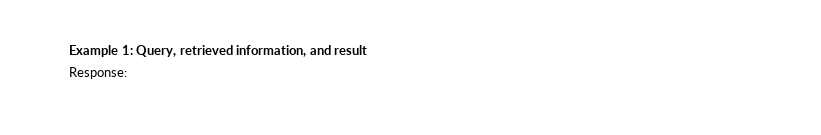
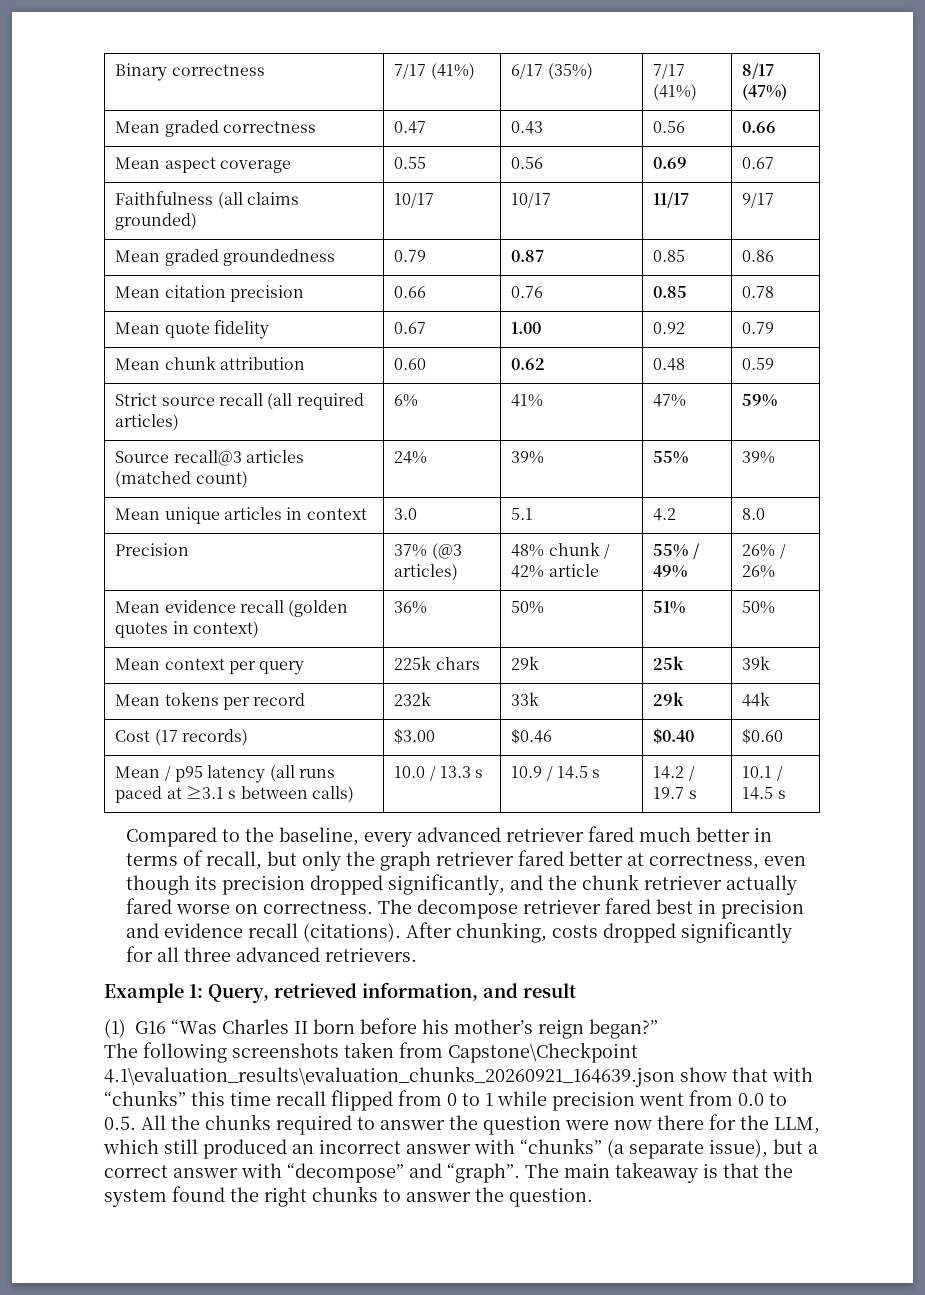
(69, 51) none -> [115,63,265,81] [394,63,475,80] [511,63,593,80] [653,63,686,79] [653,84,698,101] [742,63,775,79] [742,84,788,101] [115,120,317,137] [394,121,427,134] [511,121,544,134] [653,121,686,133] [742,121,777,133] [115,157,292,173] [394,157,427,169] [511,157,544,169] [653,157,688,169] [742,157,775,169] [115,191,300,209] [115,213,198,230] [394,192,435,208] [511,192,552,208] [653,192,690,208] [742,192,775,208] [115,249,336,266] [394,250,427,262] [511,250,545,262] [653,250,686,262] [742,250,775,262] [115,285,305,302] [394,286,427,298] [511,286,544,298] [653,286,688,298] [742,286,775,298] [115,320,270,339] [394,322,427,334] [511,322,542,334] [653,322,686,334] [742,322,775,334] [115,356,306,370] [394,358,427,370] [511,358,546,370] [653,358,686,371] [742,358,775,370] [115,393,364,410] [115,414,180,431] [394,394,419,407] [511,394,544,407] [653,394,687,407] [742,394,778,407] [115,450,305,466] [115,471,248,488] [394,451,428,464] [511,451,545,464] [653,451,689,464] [742,451,776,464] [115,507,367,524] [394,508,418,520] [511,508,534,520] [653,508,677,521] [742,508,766,520] [115,543,190,556] [394,543,462,560] [394,564,459,581] [511,542,611,559] [511,564,599,578] [653,543,700,559] [653,565,688,578] [742,543,786,559] [742,565,776,578] [115,600,349,617] [115,621,260,638] [394,601,428,614] [511,601,545,614] [653,601,686,614] [742,601,776,614] [115,658,305,675] [394,656,480,670] [511,656,540,670] [653,656,685,670] [742,656,771,670] [115,692,306,710] [394,692,432,706] [511,692,540,706] [653,692,685,706] [742,692,771,707] [115,729,249,746] [394,728,436,744] [511,728,553,744] [653,728,695,744] [742,728,784,744] [115,765,336,783] [115,786,355,803] [394,765,484,781] [511,765,601,781] [653,765,695,781] [653,787,697,799] [742,765,783,781] [742,787,786,800] [126,826,773,847] [126,850,807,871] [126,874,798,895] [126,898,805,919] [126,922,793,943] [126,946,418,962] Binary correctness | 7/17 (41%) | 6/17 (35%) | 7/17 (41%) | 8/17 (47%) // Mean graded correctness | 0.47 | 0.43 | 0.56 | 0.66 // Mean aspect coverage | 0.55 | 0.56 | 0.69 | 0.67 // Faithfulness (all claims grounded) | 10/17 | 10/17 | 11/17 | 9/17 // Mean graded groundedness | 0.79 | 0.87 | 0.85 | 0.86 // Mean citation precision | 0.66 | 0.76 | 0.85 | 0.78 // Mean quote fidelity | 0.67 | 1.00 | 0.92 | 0.79 // Mean chunk attribution | 0.60 | 0.62 | 0.48 | 0.59 // Strict source recall (all required articles) | 6% | 41% | 47% | 59% // Source recall@3 articles (matched count) | 24% | 39% | 55% | 39% // Mean unique articles in context | 3.0 | 5.1 | 4.2 | 8.0 // Precision | 37% (@3 articles) | 48% chunk / 42% article | 55% / 49% | 26% / 26% // Mean evidence recall (golden quotes in context) | 36% | 50% | 51% | 50% // Mean context per query | 225k chars | 29k | 25k | 39k // Mean tokens per record | 232k | 33k | 29k | 44k // Cost (17 records) | $3.00 | $0.46 | $0.40 | $0.60 // Mean / p95 latency (all runs paced at ≥3.1 s between calls) | 10.0 / 13.3 s | 10.9 / 14.5 s | 14.2 / 19.7 s | 10.1 / 14.5 s // Compared to the baseline, every advanced retriever fared much better in terms of recall, but only the graph retriever fared better at correctness, even though its precision dropped significantly, and the chunk retriever actually fared worse on correctness. The decompose retriever fared best in precision and evidence recall (citations). After chunking, costs dropped significantly for all three advanced retrievers. //
[69,67,127,79] Response: -> [104,1018,658,1039] [104,1042,638,1063] [104,1066,813,1087] [104,1090,787,1111] [104,1114,820,1135] [103,1138,818,1159] [104,1162,793,1183] [104,1186,593,1207] (1) G16 “Was Charles II born before his mother’s reign began?” // The following screenshots taken from Capstone\Checkpoint 4.1\evaluation_results\evaluation_chunks_20260921_164639.json show that with “chunks” this time recall flipped from 0 to 1 while precision went from 0.0 to 0.5. All the chunks required to answer the question were now there for the LLM, which still produced an incorrect answer with “chunks” (a separate issue), but a correct answer with “decompose” and “graph”. The main takeaway is that the system found the right chunks to answer the question.

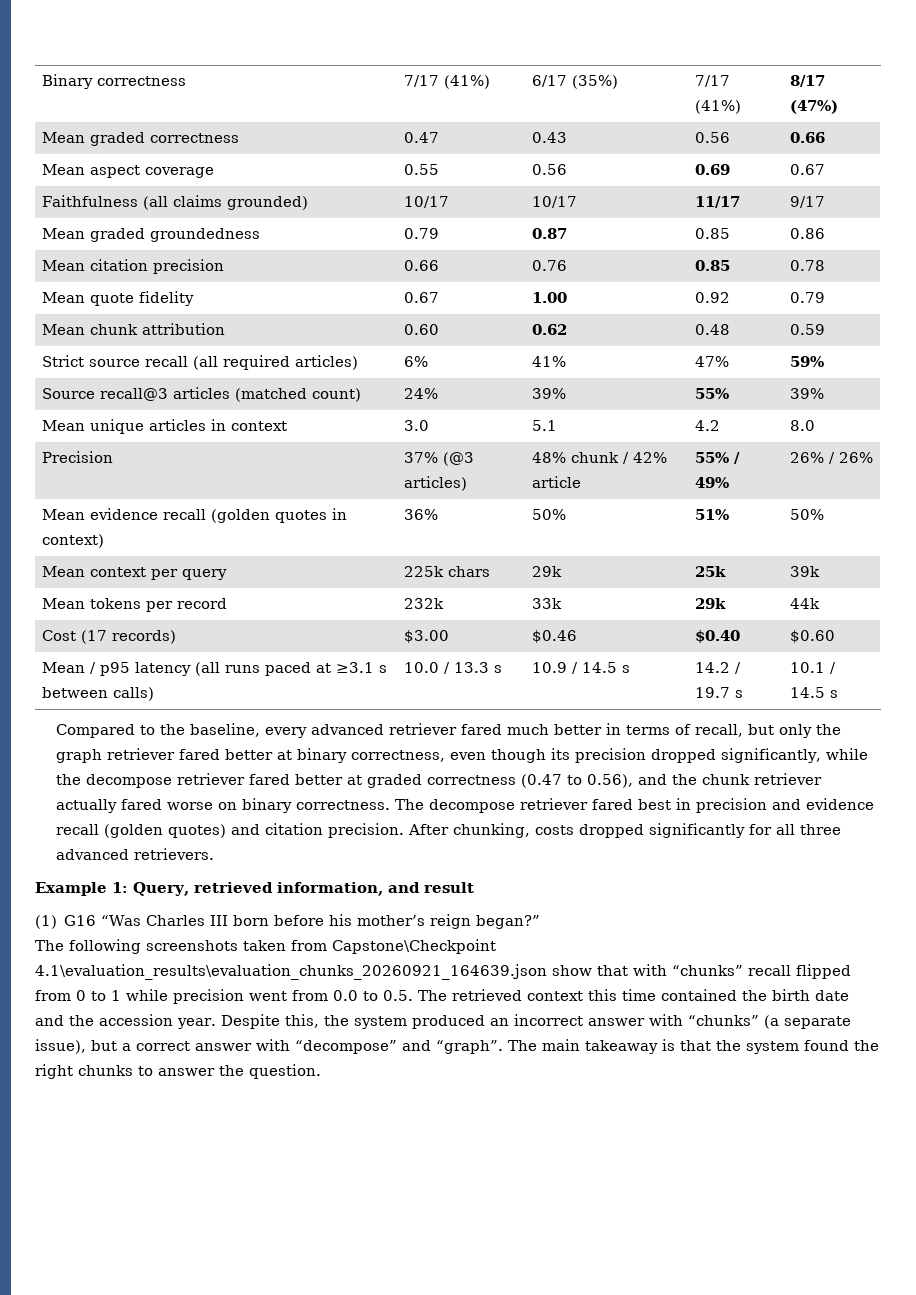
(645, 859) none -> [297,748,348,763] binary
(506, 884) none -> [826,748,869,760] [56,773,634,788] while the decompose retriever fared better at graded correctness (0.47 to 0.56),
(259, 909) none -> [242,798,293,813] binary
[303,923,402,942] (citations). -> [104,823,405,838] (golden quotes) and citation precision.
[294,1021,308,1034] II -> [210,915,229,926] III
[191,1091,271,1106] this time -> (743, 970) none
[141,1114,820,1135] [103,1139,198,1154] All the chunks required to answer the question were now there for the LLM, which still -> [418,989,849,1001] [35,1014,407,1029] The retrieved context this time contained the birth date and the accession year. Despite this, the system

